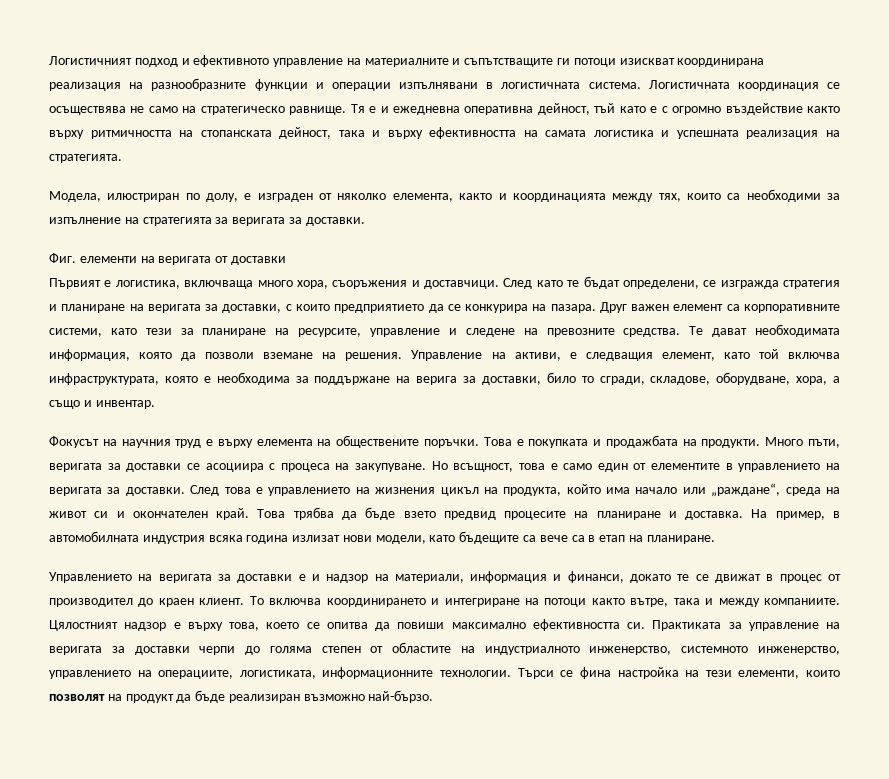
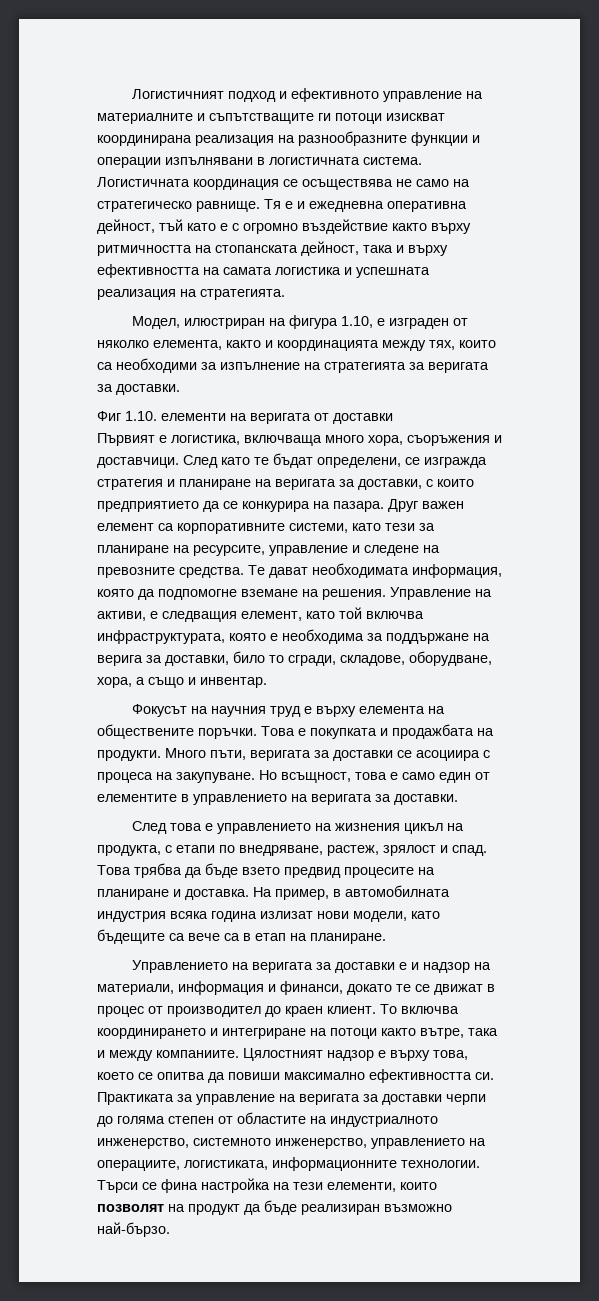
[49,191,239,202] Модела, илюстриран по долу, -> [132,315,374,329] Модел, илюстриран на фигура 1.10,
[49,253,76,263] Фиг. -> [97,411,157,421] Фиг 1.10.
[205,352,255,359] позволи -> [158,589,237,600] подпомогне
(185, 491) none -> (458, 799) //
[566,483,841,497] [49,508,250,520] който има начало или „раждане“, среда на живот си и окончателен край. -> [165,845,487,856] с етапи по внедряване, растеж, зрялост и спад.

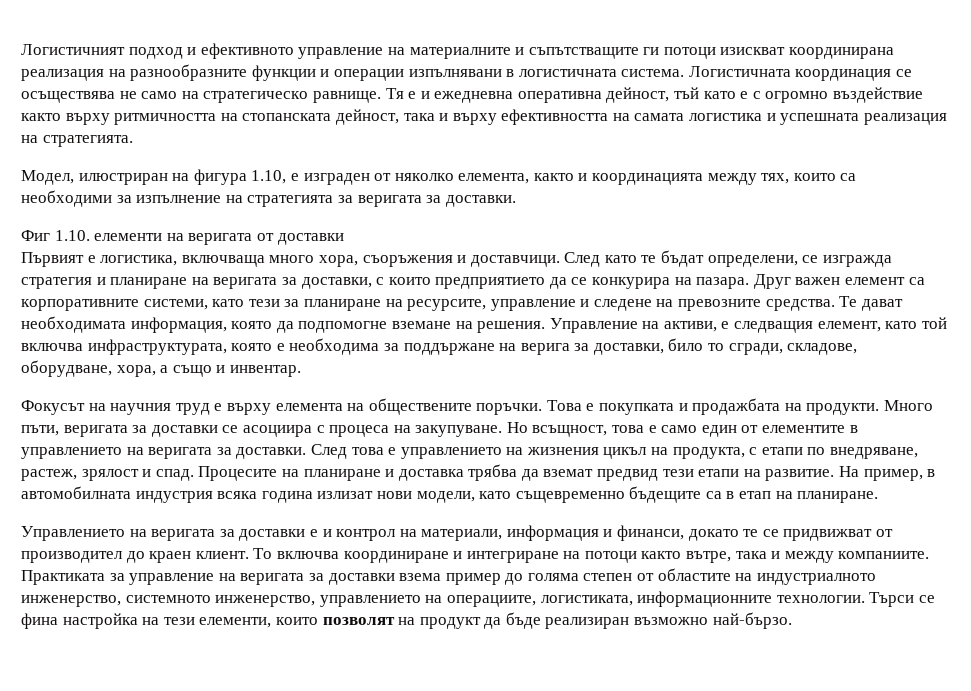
(458, 799) // -> (307, 453) none
[97,863,435,878] [97,889,249,900] Това трябва да бъде взето предвид процесите на планиране и доставка. -> [198,464,835,481] Процесите на планиране и доставка трябва да вземат предвид тези етапи на развитие.
(440, 915) none -> [515,491,625,503] същевременно
[188,933,240,941] вече са -> (722, 495) none
[423,962,471,973] надзор -> [336,529,397,541] контрол
[434,984,495,995] [97,1006,144,1017] движат в процес -> [783,529,873,541] придвижват
[97,1028,206,1039] координирането -> [343,551,449,563] координиране
[243,1048,468,1061] [97,1069,494,1083] Цялостният надзор е върху това, което се опитва да повиши максимално ефективността си. -> (930, 555) none
[446,1094,486,1105] черпи -> [399,573,501,585] взема пример

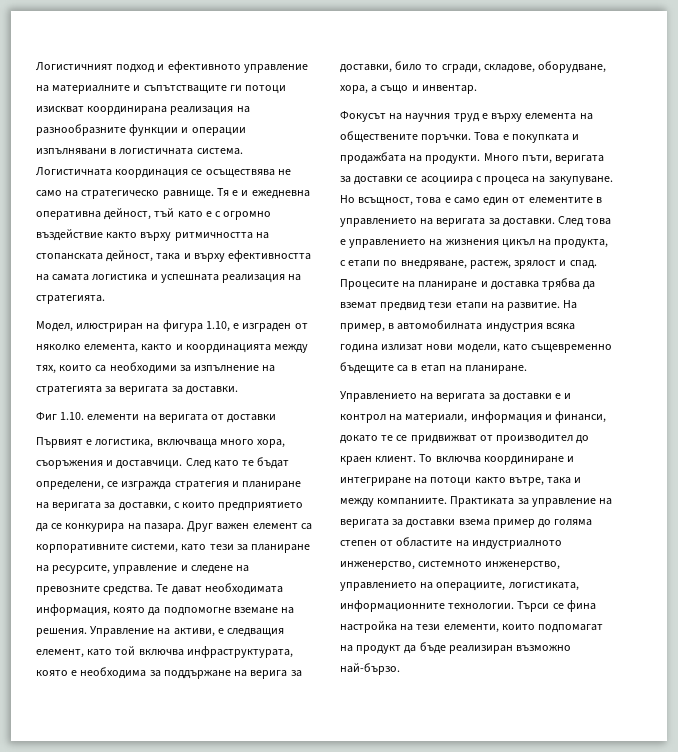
[322,617,395,625] позволят -> [538,624,604,633] подпомагат

